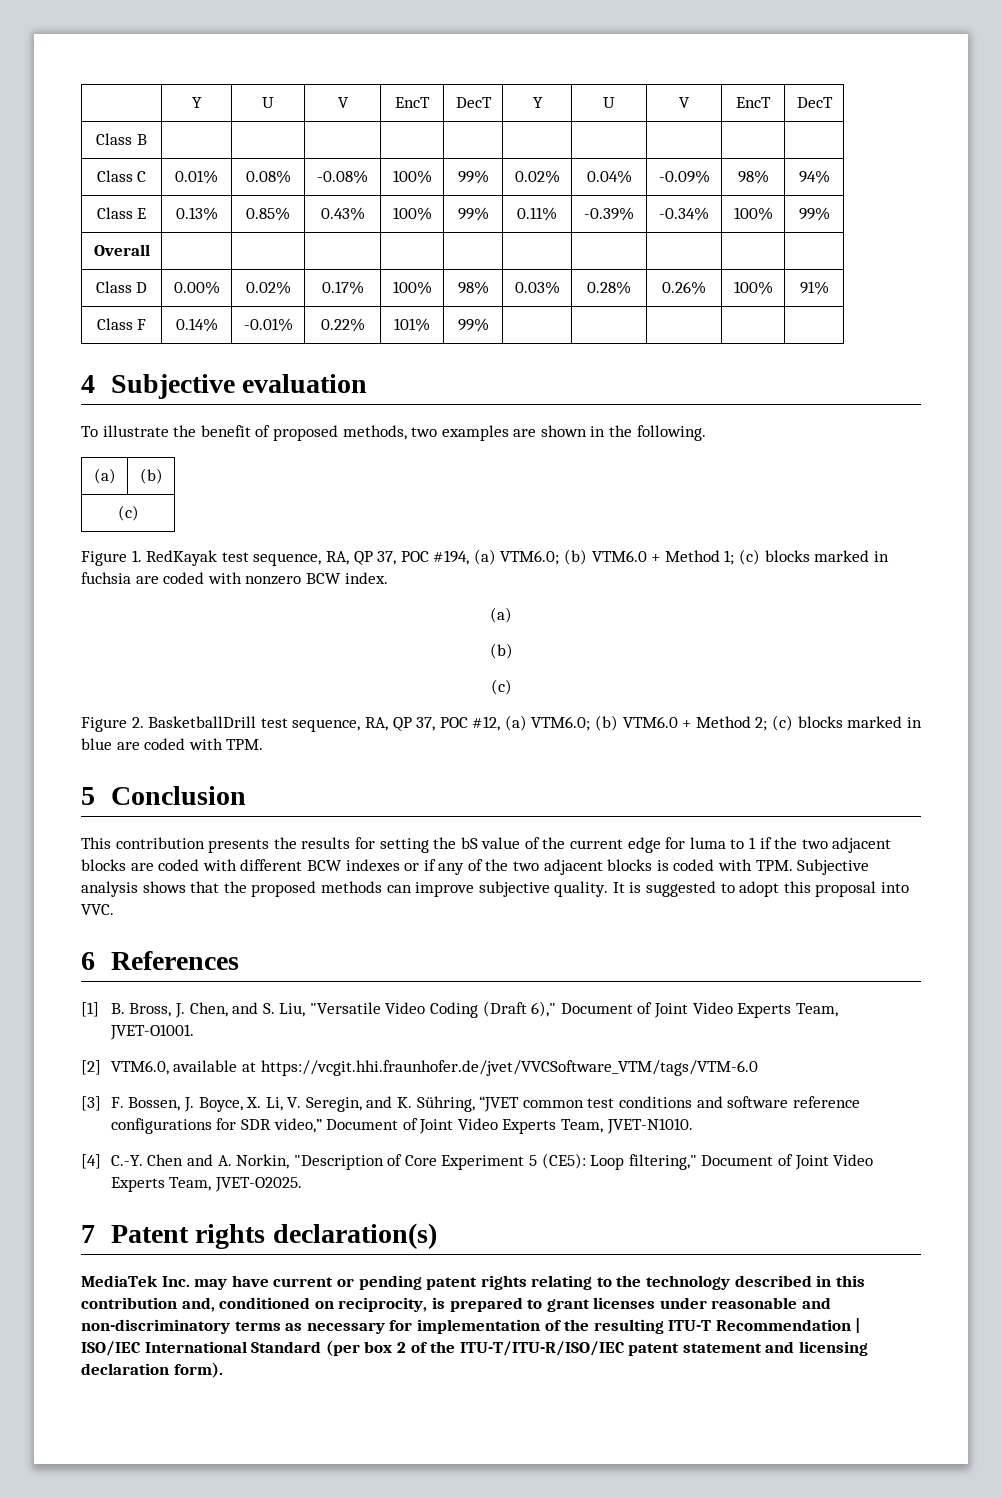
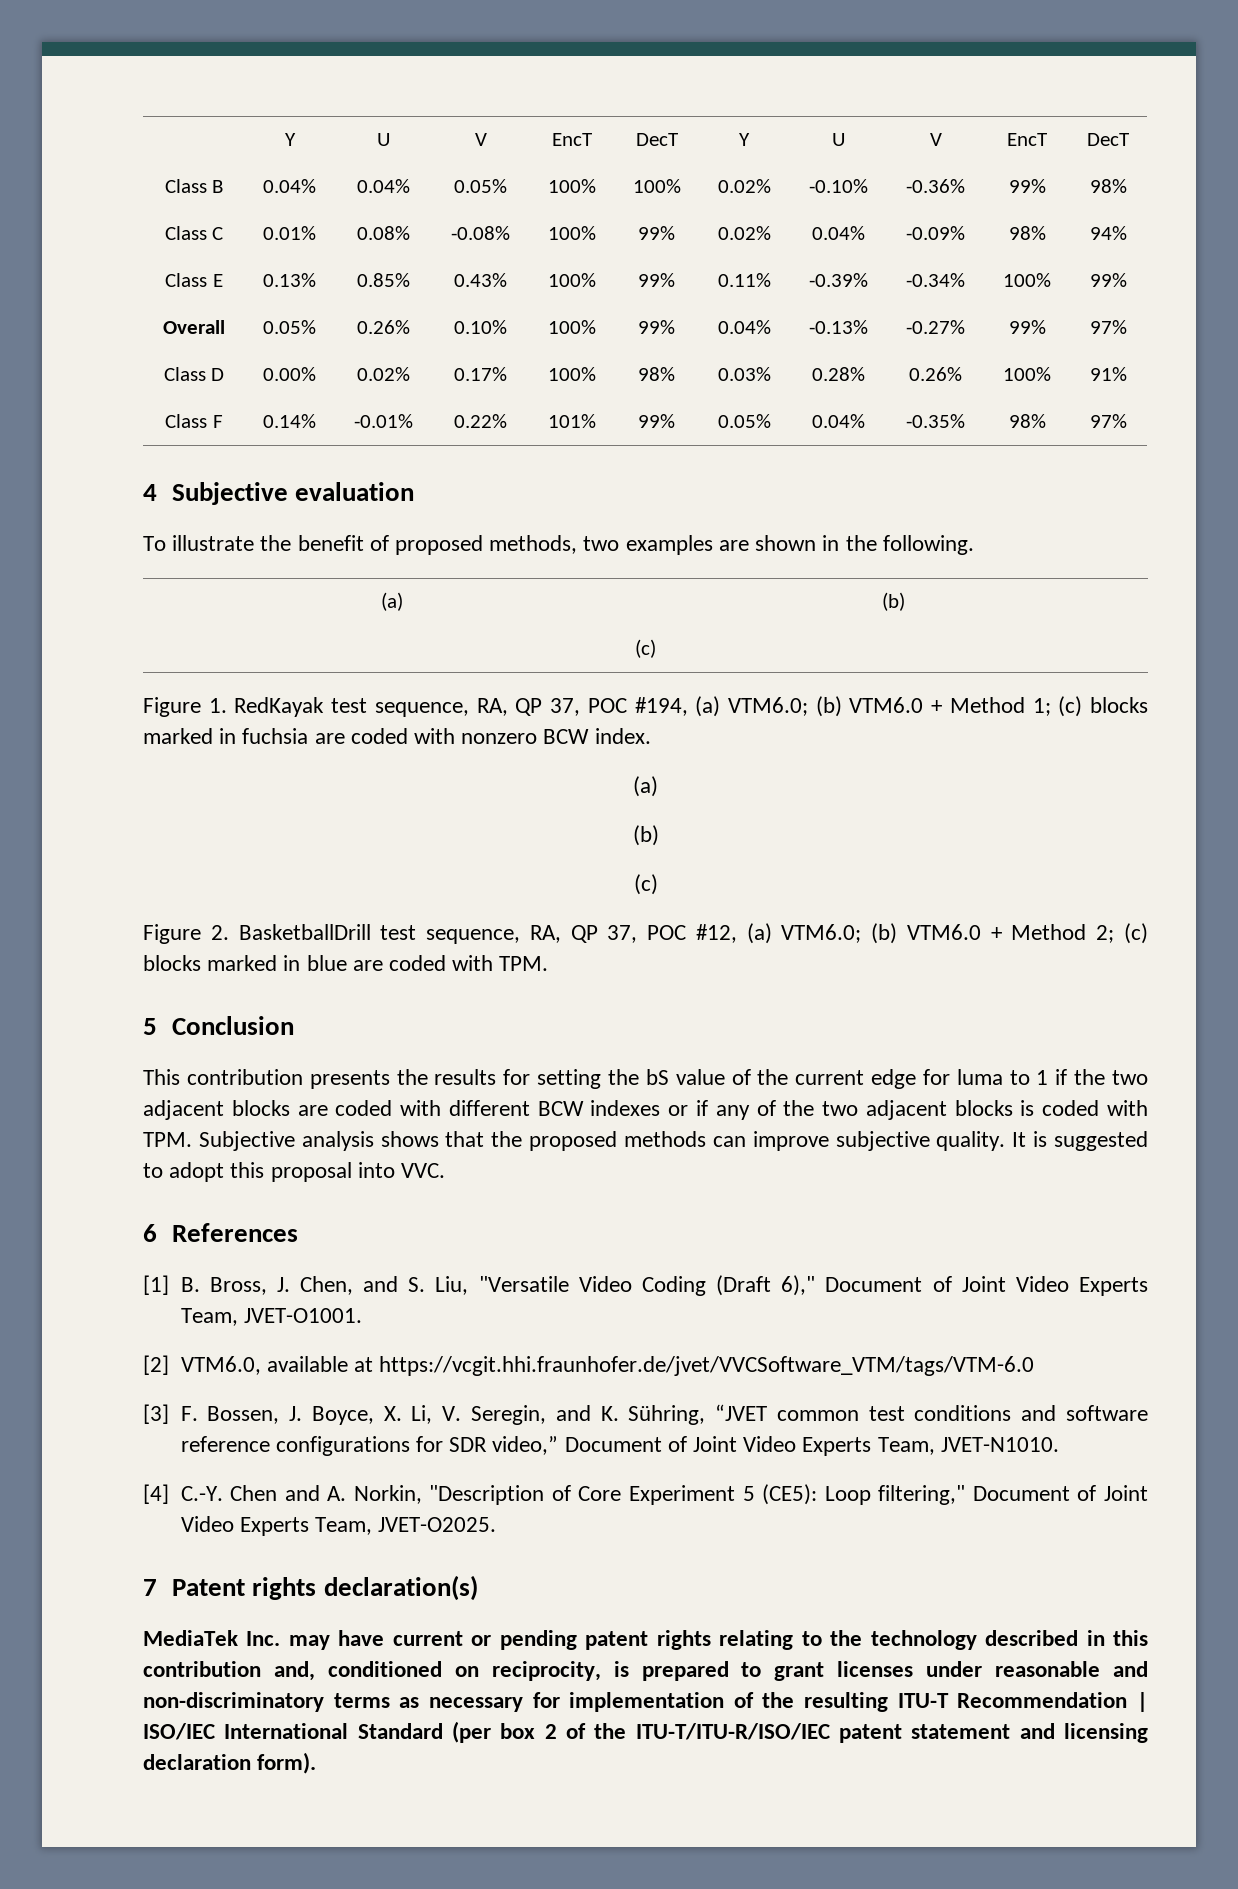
(147, 139) | | | | | | | | | -> [263,179,316,193] [356,179,410,193] [454,179,507,193] [548,179,596,193] [632,179,681,193] [717,179,771,193] [808,179,868,193] [906,179,965,193] [1008,179,1046,193] [1089,179,1127,193] 0.04% | 0.04% | 0.05% | 100% | 100% | 0.02% | -0.10% | -0.36% | 99% | 98%
(150, 250) | | | | | | | | | -> [263,320,316,334] [356,320,410,334] [454,320,507,334] [548,320,596,334] [638,320,675,334] [717,320,771,334] [808,320,868,334] [906,320,965,334] [1008,320,1046,334] [1089,320,1127,334] 0.05% | 0.26% | 0.10% | 100% | 99% | 0.04% | -0.13% | -0.27% | 99% | 97%
(489, 325) | | | | -> [717,414,771,428] [811,414,865,428] [906,414,965,428] [1008,414,1046,428] [1089,414,1127,428] 0.05% | 0.04% | -0.35% | 98% | 97%

